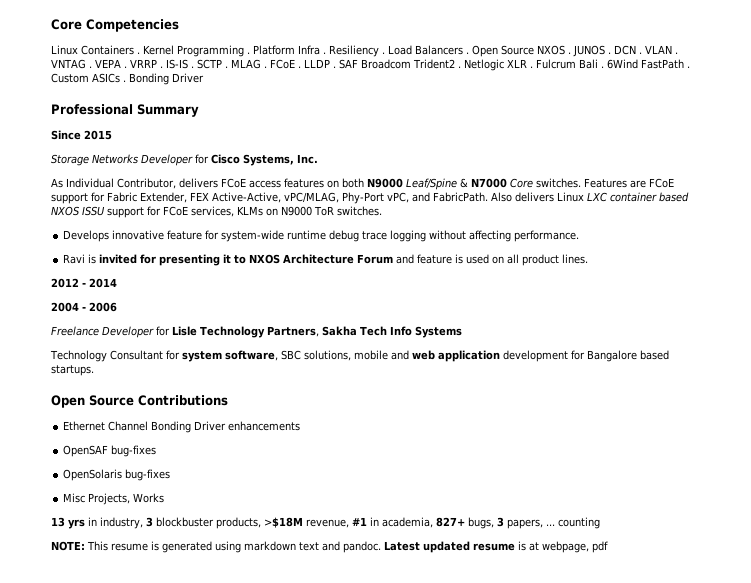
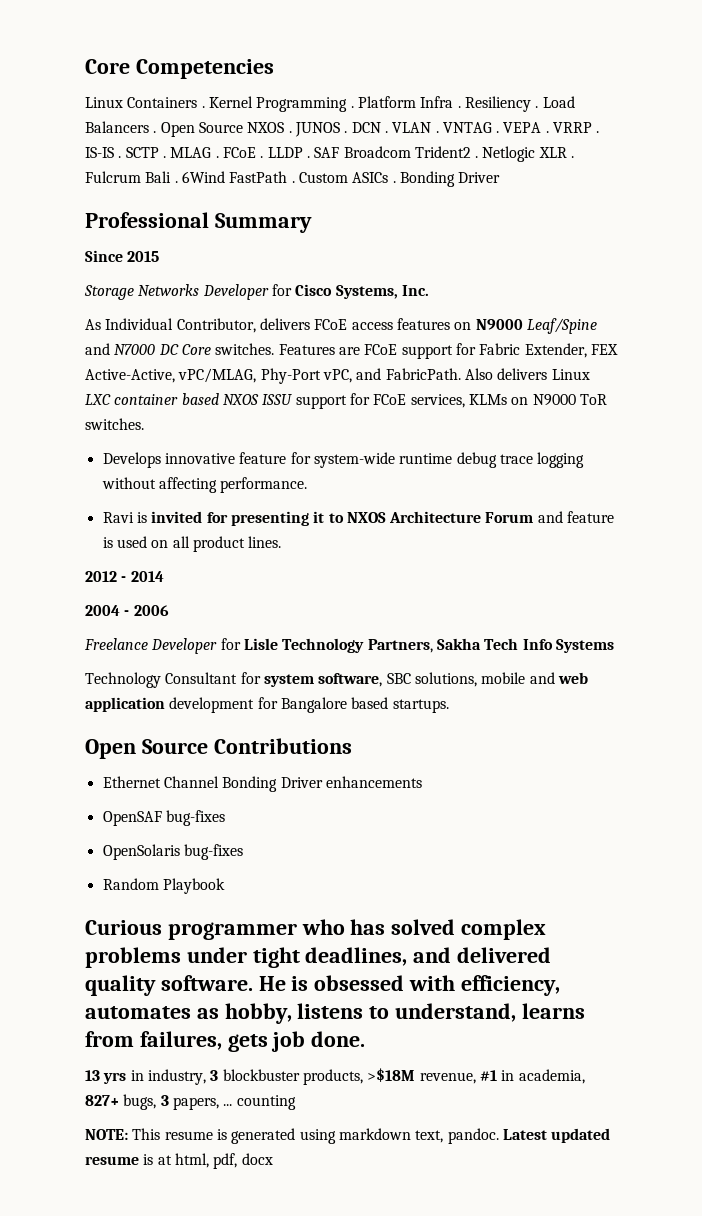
[342,178,364,188] both -> (472, 326) none
[460,178,507,188] & N7000 -> [85,343,179,355] and N7000 DC
[63,493,165,505] Misc Projects, Works -> [102,878,225,894] [85,919,547,940] [85,947,552,968] [85,975,560,996] [85,1003,585,1024] [85,1031,366,1052] Random Playbook // Curious programmer who has solved complex problems under tight deadlines, and delivered quality software. He is obsessed with efficiency, automates as hobby, listens to understand, learns from failures, gets job done.
[299,541,340,551] text and -> [415,1130,444,1143] text,
[542,541,608,553] webpage, pdf -> [174,1153,273,1169] html, pdf, docx

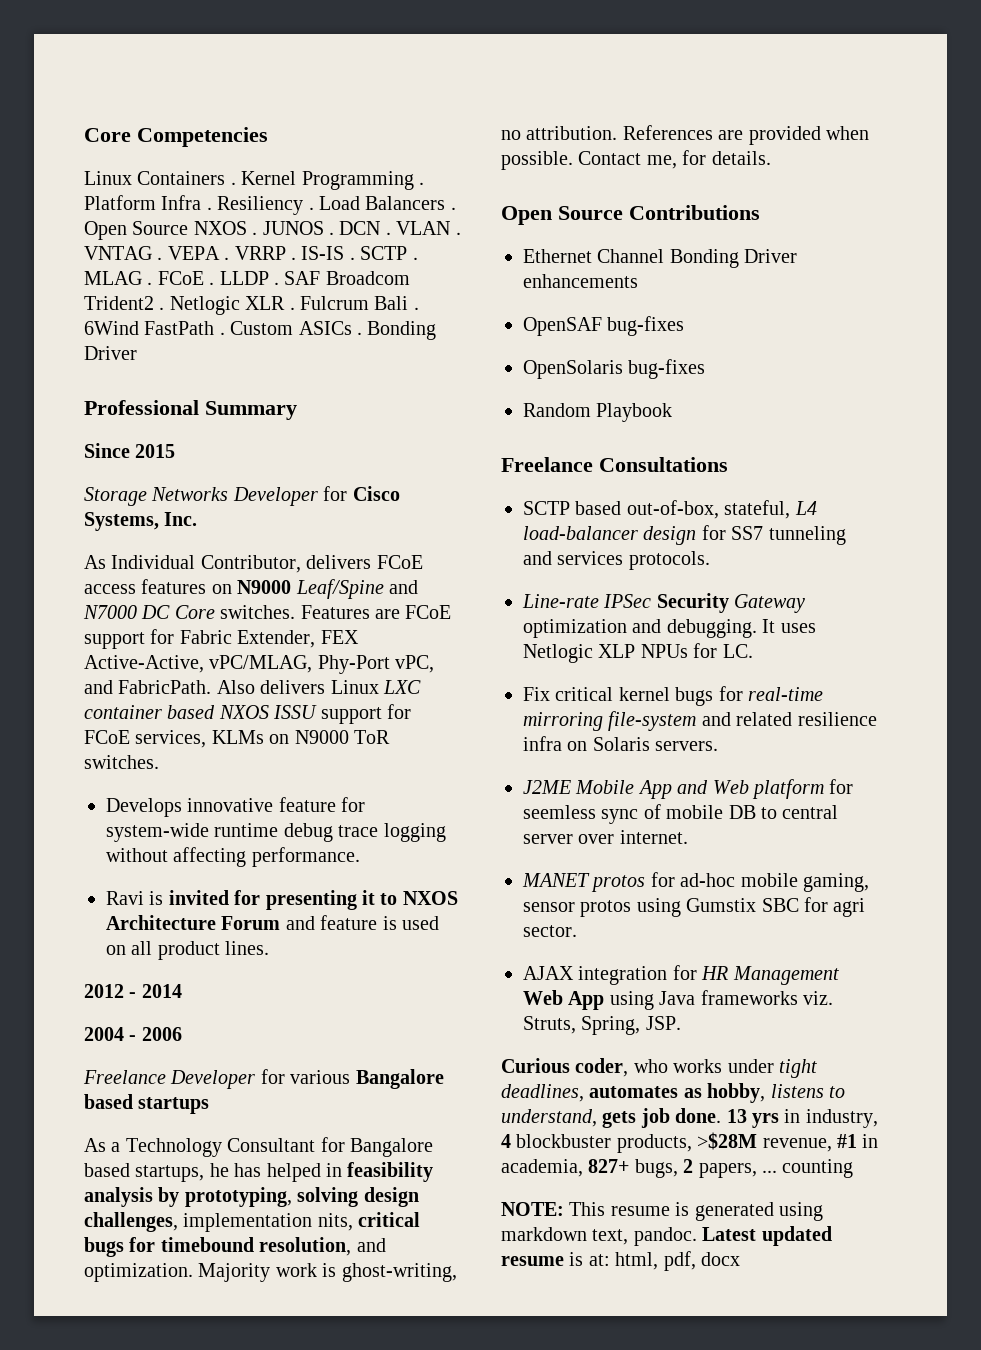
[243,638,614,653] [85,672,588,688] [85,697,449,713] Lisle Technology Partners, Sakha Tech Info Systems // Technology Consultant for system software, SBC solutions, mobile and web application development for Bangalore based startups. -> [290,1069,444,1089] [84,1094,210,1114] [84,1137,433,1157] [84,1162,434,1182] [84,1187,419,1207] [84,1212,421,1232] [84,1237,386,1257] [84,1263,457,1282] [501,125,869,145] [501,150,771,170] various Bangalore based startups // As a Technology Consultant for Bangalore based startups, he has helped in feasibility analysis by prototyping, solving design challenges, implementation nits, critical bugs for timebound resolution, and optimization. Majority work is ghost-writing, no attribution. References are provided when possible. Contact me, for details.
[85,919,547,940] [85,947,552,968] [85,975,560,996] Curious programmer who has solved complex problems under tight deadlines, and delivered quality software. He is obsessed with efficiency, -> [501,457,728,472] [523,500,817,519] [523,525,846,545] [523,551,710,570] [522,593,806,613] [523,619,816,638] [523,643,753,663] [523,686,823,706] [523,711,877,731] [523,736,719,751] [523,779,854,799] [523,804,839,824] [523,830,688,844] [522,872,869,892] [523,897,866,917] [523,925,577,937] [523,965,839,985] [523,990,833,1010] [523,1016,681,1035] [501,1058,817,1078] [501,1084,584,1102] Freelance Consultations // SCTP based out-of-box, stateful, L4 load-balancer design for SS7 tunneling and services protocols. // Line-rate IPSec Security Gateway optimization and debugging. It uses Netlogic XLP NPUs for LC. // Fix critical kernel bugs for real-time mirroring file-system and related resilience infra on Solaris servers. // J2ME Mobile App and Web platform for seemless sync of mobile DB to central server over internet. // MANET protos for ad-hoc mobile gaming, sensor protos using Gumstix SBC for agri sector. // AJAX integration for HR Management Web App using Java frameworks viz. Struts, Spring, JSP. // Curious coder, who works under tight deadlines,
[521,1003,585,1019] [85,1031,222,1050] learns from failures, -> (597, 1118) none
(366, 1039) // -> (722, 1115) none
[210,1070,219,1081] 3 -> [501,1134,511,1148] 4
[367,1068,416,1082] >$18M -> [697,1132,758,1150] >$28M
[160,1095,169,1106] 3 -> [683,1159,694,1173] 2
[157,1155,172,1165] at -> [588,1254,610,1266] at:

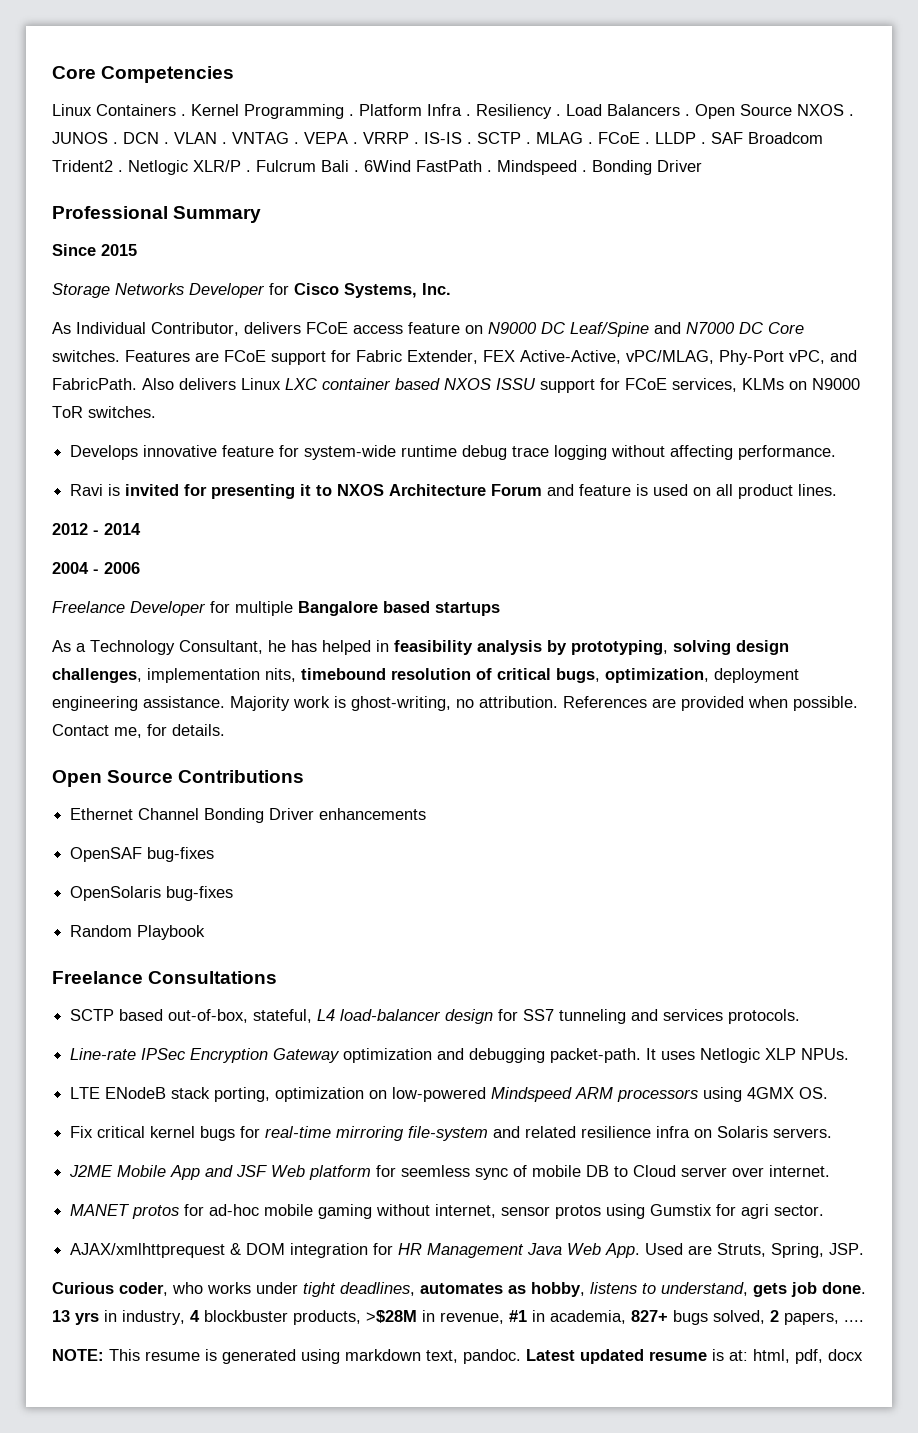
[245,296,286,310] XLR -> [193,160,241,172] XLR/P
[230,321,352,335] Custom ASICs -> [497,160,577,175] Mindspeed
[141,579,292,594] features on N9000 -> [408,322,565,334] feature on N9000 DC
[290,1070,351,1084] various -> [235,601,293,616] multiple
[227,1137,433,1157] [84,1163,205,1182] Consultant for Bangalore based startups, -> [179,640,263,654] Consultant,
[358,1212,421,1227] [84,1237,386,1257] [84,1263,193,1282] critical bugs for timebound resolution, and optimization. -> [301,668,799,683] [52,696,225,711] timebound resolution of critical bugs, optimization, deployment engineering assistance.
[656,593,729,613] Security -> [190,1048,269,1063] Encryption
[666,619,757,638] debugging. -> [469,1048,642,1063] debugging packet-path.
[640,643,753,658] NPUs for LC. -> [801,1048,850,1060] [70,1087,829,1102] NPUs. // LTE ENodeB stack porting, optimization on low-powered Mindspeed ARM processors using 4GMX OS.
(709, 787) none -> [236,1165,268,1177] JSF
[782,805,839,819] central -> [633,1165,677,1177] Cloud
[803,873,869,892] gaming, -> [318,1204,497,1219] gaming without internet,
[761,898,799,912] SBC -> (713, 1210) none
[523,966,574,980] AJAX -> [70,1243,286,1258] AJAX/xmlhttprequest & DOM
[523,990,833,1010] Web App using Java frameworks viz. -> [527,1243,713,1258] Java Web App. Used are
(758, 1141) none -> [422,1310,435,1322] in
[634,1159,854,1178] bugs, 2 papers, ... counting -> [673,1310,864,1325] bugs solved, 2 papers, ....

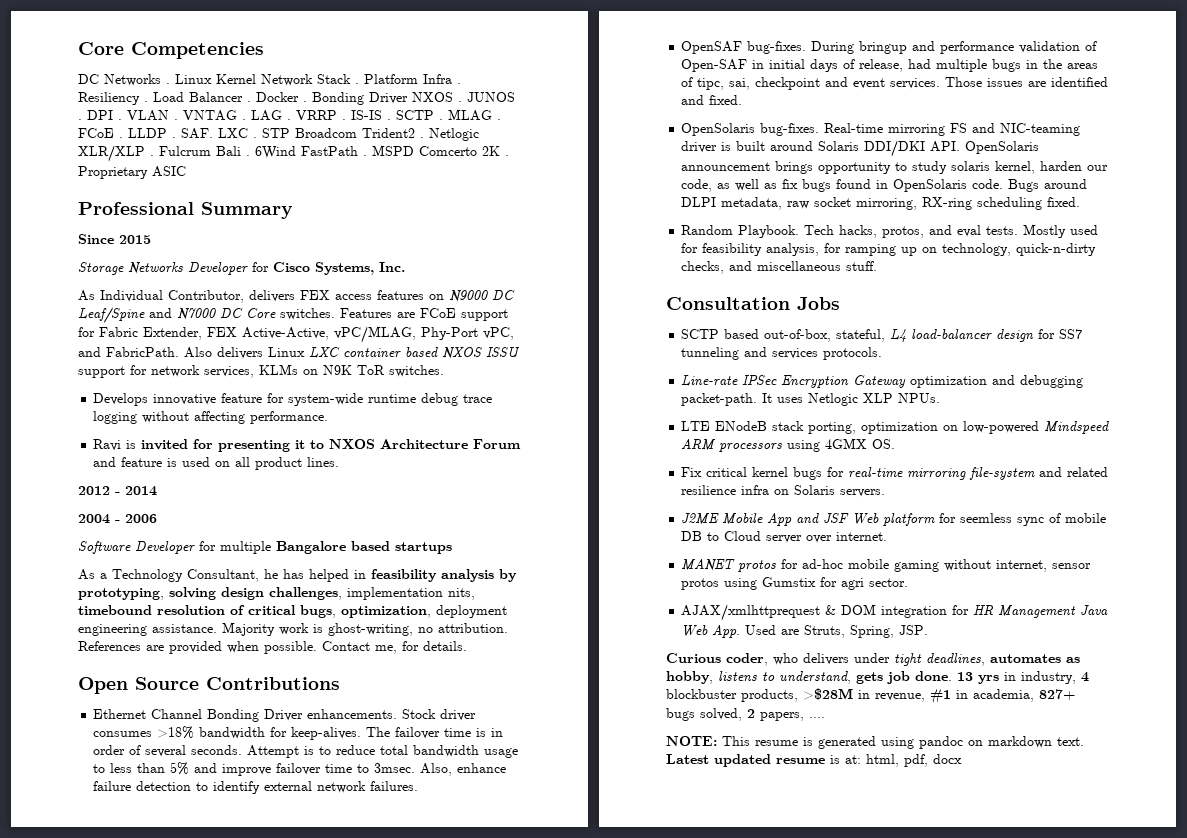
[52,104,344,119] Linux Containers . Kernel Programming -> [78,74,351,86] DC Networks . Linux Kernel Network Stack
[607,104,792,119] Balancers . Open Source -> [189,92,408,105] Balancer . Docker . Bonding Driver
[123,132,159,144] DCN -> [87,110,113,120] DPI
[304,132,348,144] VEPA -> [251,110,282,121] LAG
[711,132,743,144] SAF -> [181,128,290,139] SAF. LXC . STP
[193,160,241,172] XLR/P -> [78,145,145,162] XLR/XLP
[497,160,702,175] Mindspeed . Bonding Driver -> [372,145,509,156] [78,166,186,179] MSPD Comcerto 2K . Proprietary ASIC
[306,322,460,334] FCoE access feature -> [300,290,424,300] FEX access features
[625,378,667,390] FCoE -> [151,365,200,377] network
[812,378,860,390] N9000 -> [323,365,352,375] N9K
[52,601,125,613] Freelance -> [78,541,131,554] Software
[319,808,427,820] [70,847,215,862] [70,886,234,901] [70,925,206,940] [52,971,278,984] enhancements // OpenSAF bug-fixes // OpenSolaris bug-fixes // Random Playbook // Freelance Consultations -> [307,709,477,721] [93,726,504,740] [93,745,519,758] [93,762,507,776] [93,781,419,794] [681,41,1098,54] [681,59,1099,72] [681,77,1109,90] [681,95,743,105] [681,123,1081,136] [681,140,1040,157] [681,161,1109,174] [681,179,1088,192] [681,197,1081,210] [681,224,1099,238] [681,243,1097,256] [681,261,878,274] [666,297,840,310] enhancements. Stock driver consumes >18% bandwidth for keep-alives. The failover time is in order of several seconds. Attempt is to reduce total bandwidth usage to less than 5% and improve failover time to 3msec. Also, enhance failure detection to identify external network failures. // OpenSAF bug-fixes. During bringup and performance validation of Open-SAF in initial days of release, had multiple bugs in the areas of tipc, sai, checkpoint and event services. Those issues are identified and fixed. // OpenSolaris bug-fixes. Real-time mirroring FS and NIC-teaming driver is built around Solaris DDI/DKI API. OpenSolaris announcement brings opportunity to study solaris kernel, harden our code, as well as fix bugs found in OpenSolaris code. Bugs around DLPI metadata, raw socket mirroring, RX-ring scheduling fixed. // Random Playbook. Tech hacks, protos, and eval tests. Mostly used for feasibility analysis, for ramping up on technology, quick-n-dirty checks, and miscellaneous stuff. // Consultation Jobs
[207,1282,251,1294] works -> [803,653,849,665] delivers
[345,1349,521,1364] markdown text, pandoc. -> [919,736,1084,749] pandoc on markdown text.

